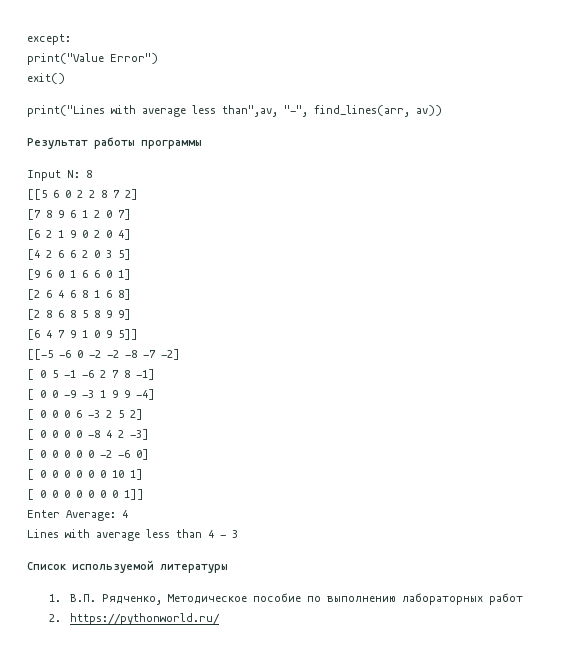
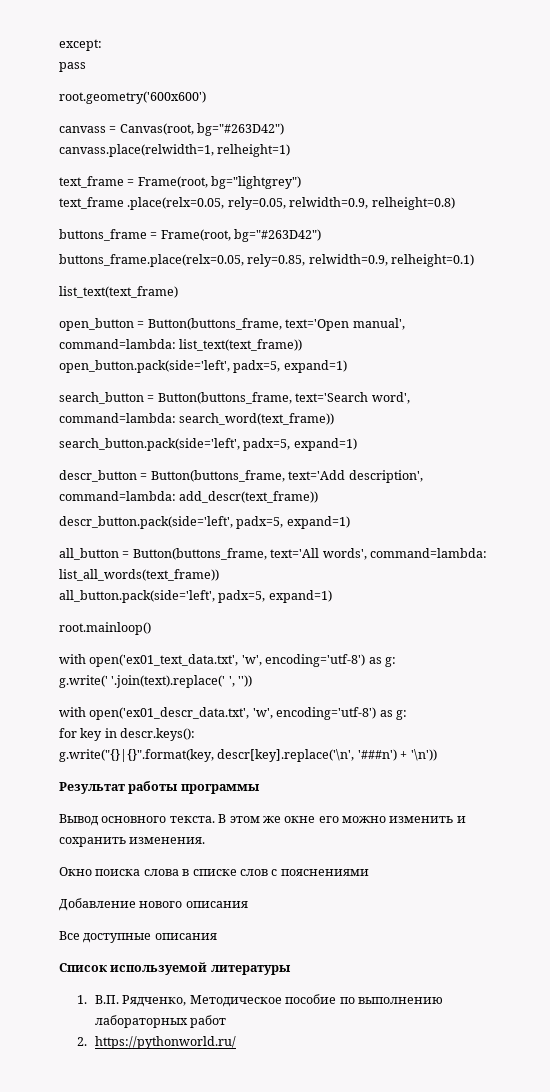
[27,53,158,65] [27,73,65,84] [27,105,442,117] [27,137,202,149] [27,170,92,181] [27,189,138,200] [27,209,131,220] [27,229,131,240] [27,249,131,260] [27,269,131,280] [27,289,131,300] [27,309,131,320] [27,329,138,340] [27,349,180,360] [27,369,155,380] [27,389,155,400] [27,409,143,420] [27,429,149,440] [27,449,149,460] [27,469,143,480] [27,489,144,500] [27,510,128,521] [27,529,238,541] print("Value Error") // exit() // print("Lines with average less than",av, "-", find_lines(arr, av)) // Результат работы программы // Input N: 8 // [[5 6 0 2 2 8 7 2] // [7 8 9 6 1 2 0 7] // [6 2 1 9 0 2 0 4] // [4 2 6 6 2 0 3 5] // [9 6 0 1 6 6 0 1] // [2 6 4 6 8 1 6 8] // [2 8 6 8 5 8 9 9] // [6 4 7 9 1 0 9 5]] // [[-5 -6 0 -2 -2 -8 -7 -2] // [ 0 5 -1 -6 2 7 8 -1] // [ 0 0 -9 -3 1 9 9 -4] // [ 0 0 0 6 -3 2 5 2] // [ 0 0 0 0 -8 4 2 -3] // [ 0 0 0 0 0 -2 -6 0] // [ 0 0 0 0 0 0 10 1] // [ 0 0 0 0 0 0 0 1]] // Enter Average: 4 // Lines with average less than 4 - 3 -> [59,62,86,72] [59,91,206,104] [59,123,285,136] [59,144,291,157] [59,176,302,189] [59,197,455,210] [59,229,322,242] [59,254,475,267] [59,286,178,298] [59,318,405,331] [59,339,303,351] [59,360,347,373] [59,392,410,404] [59,413,335,425] [59,438,357,451] [59,470,423,483] [59,491,319,503] [59,516,350,529] [59,548,487,560] [59,569,219,581] [59,590,332,603] [59,622,151,635] [59,654,396,667] [59,675,253,688] [59,707,407,720] [59,728,196,741] [59,749,437,762] [59,781,260,794] [59,814,466,826] [59,837,206,847] [59,867,369,876] [59,898,248,911] [59,931,217,943] pass // root.geometry('600x600') // canvass = Canvas(root, bg="#263D42") // canvass.place(relwidth=1, relheight=1) // text_frame = Frame(root, bg="lightgrey") // text_frame .place(relx=0.05, rely=0.05, relwidth=0.9, relheight=0.8) // buttons_frame = Frame(root, bg="#263D42") // buttons_frame.place(relx=0.05, rely=0.85, relwidth=0.9, relheight=0.1) // list_text(text_frame) // open_button = Button(buttons_frame, text='Open manual', command=lambda: list_text(text_frame)) // open_button.pack(side='left', padx=5, expand=1) // search_button = Button(buttons_frame, text='Search word', command=lambda: search_word(text_frame)) // search_button.pack(side='left', padx=5, expand=1) // descr_button = Button(buttons_frame, text='Add description', command=lambda: add_descr(text_frame)) // descr_button.pack(side='left', padx=5, expand=1) // all_button = Button(buttons_frame, text='All words', command=lambda: list_all_words(text_frame)) // all_button.pack(side='left', padx=5, expand=1) // root.mainloop() // with open('ex01_text_data.txt', 'w', encoding='utf-8') as g: // g.write(' '.join(text).replace(' ', '')) // with open('ex01_descr_data.txt', 'w', encoding='utf-8') as g: // for key in descr.keys(): // g.write("{}|{}".format(key, descr[key].replace('\n', '###n') + '\n')) // Результат работы программы // Вывод основного текста. В этом же окне его можно изменить и сохранить изменения. // Окно поиска слова в списке слов с пояснениями // Добавление нового описания // Все доступные описания

